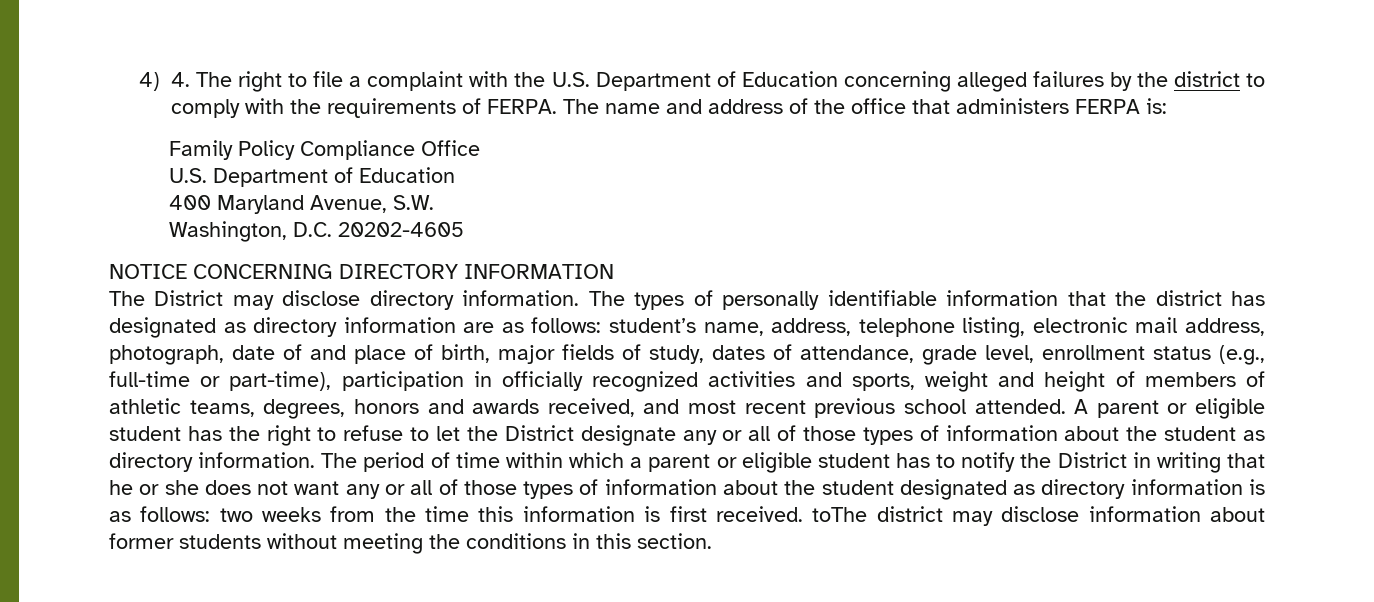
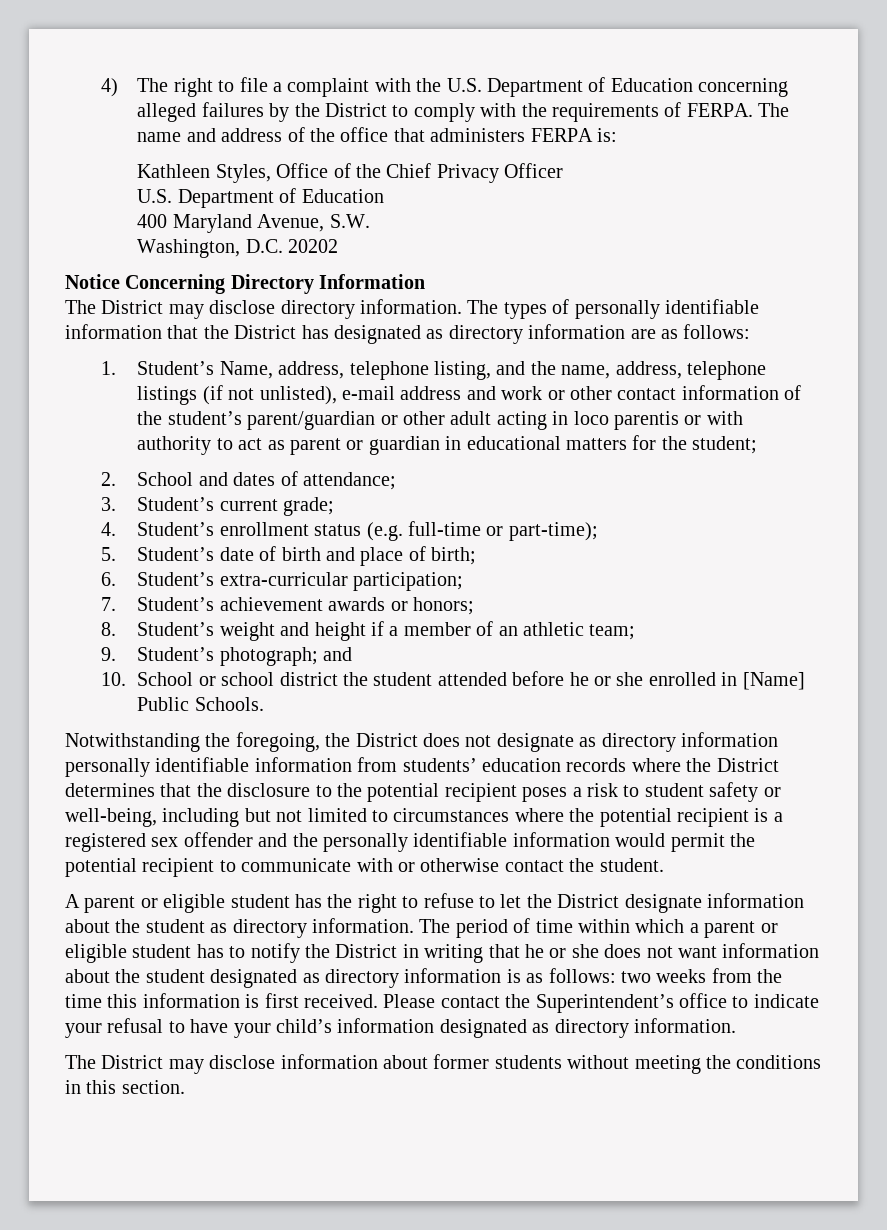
[171,72,191,87] 4. -> (119, 87) none
[1173,71,1240,87] district -> [325,103,388,117] District
[169,140,481,160] Family Policy Compliance Office -> [137,163,564,183] Kathleen Styles, Office of the Chief Privacy Officer
[338,222,465,237] [109,264,614,279] 20202-4605 // NOTICE CONCERNING DIRECTORY INFORMATION -> [288,239,339,253] [65,274,426,294] 20202 // Notice Concerning Directory Information
[1155,290,1222,306] district -> [234,325,297,339] District
[609,317,1265,338] [109,345,224,365] student’s name, address, telephone listing, electronic mail address, photograph, -> [101,361,767,380] [137,385,802,405] [137,411,743,430] [137,435,758,455] [101,471,397,490] [101,497,335,516] [101,521,598,541] [101,547,215,561] // 1. Student’s Name, address, telephone listing, and the name, address, telephone listings (if not unlisted), e-mail address and work or other contact information of the student’s parent/guardian or other adult acting in loco parentis or with authority to act as parent or guardian in educational matters for the student; // 2. School and dates of attendance; // 3. Student’s current grade; // 4. Student’s enrollment status (e.g. full-time or part-time); // 5. Student’s
(302, 352) none -> [281,547,321,561] birth
[441,344,1265,365] [109,371,1266,392] [109,398,1066,419] birth, major fields of study, dates of attendance, grade level, enrollment status (e.g., full-time or part-time), participation in officially recognized activities and sports, weight and height of members of athletic teams, degrees, honors and awards received, and most recent previous school attended. -> [431,547,477,565] [101,572,464,591] [101,597,475,615] [101,621,636,641] [101,647,353,666] [101,671,805,690] [137,697,264,711] [65,732,778,752] [65,757,779,777] [65,782,781,802] [65,808,783,827] [65,832,755,852] [65,858,664,877] birth; // 6. Student’s extra-curricular participation; // 7. Student’s achievement awards or honors; // 8. Student’s weight and height if a member of an athletic team; // 9. Student’s photograph; and // 10. School or school district the student attended before he or she enrolled in [Name] Public Schools. // Notwithstanding the foregoing, the District does not designate as directory information personally identifiable information from students’ education records where the District determines that the disclosure to the potential recipient poses a risk to student safety or well-being, including but not limited to circumstances where the potential recipient is a registered sex offender and the personally identifiable information would permit the potential recipient to communicate with or otherwise contact the student. //
[682,425,939,445] any or all of those types of -> (702, 903) none
[345,479,599,499] any or all of those types of -> (717, 952) none
[812,506,943,522] toThe district -> [383,993,819,1013] [65,1018,736,1038] [65,1055,164,1069] Please contact the Superintendent’s office to indicate your refusal to have your child’s information designated as directory information. // The District

